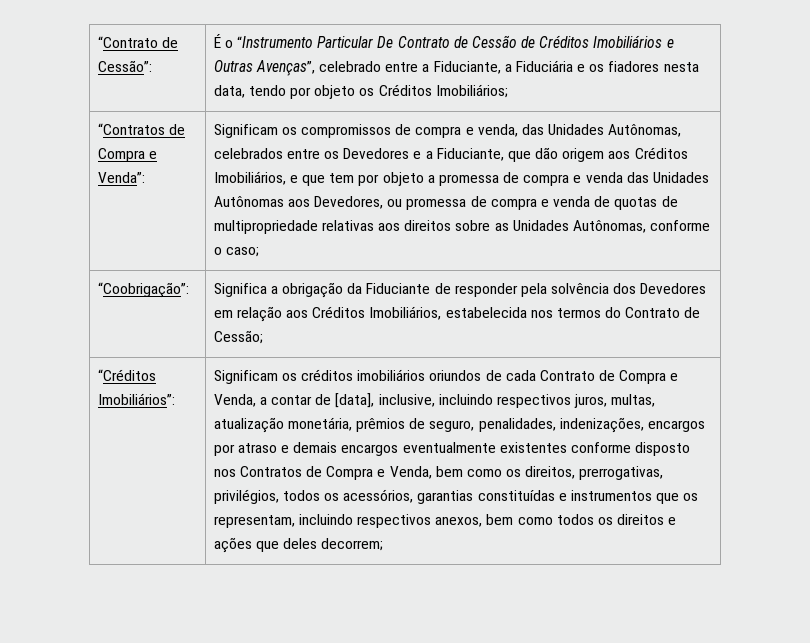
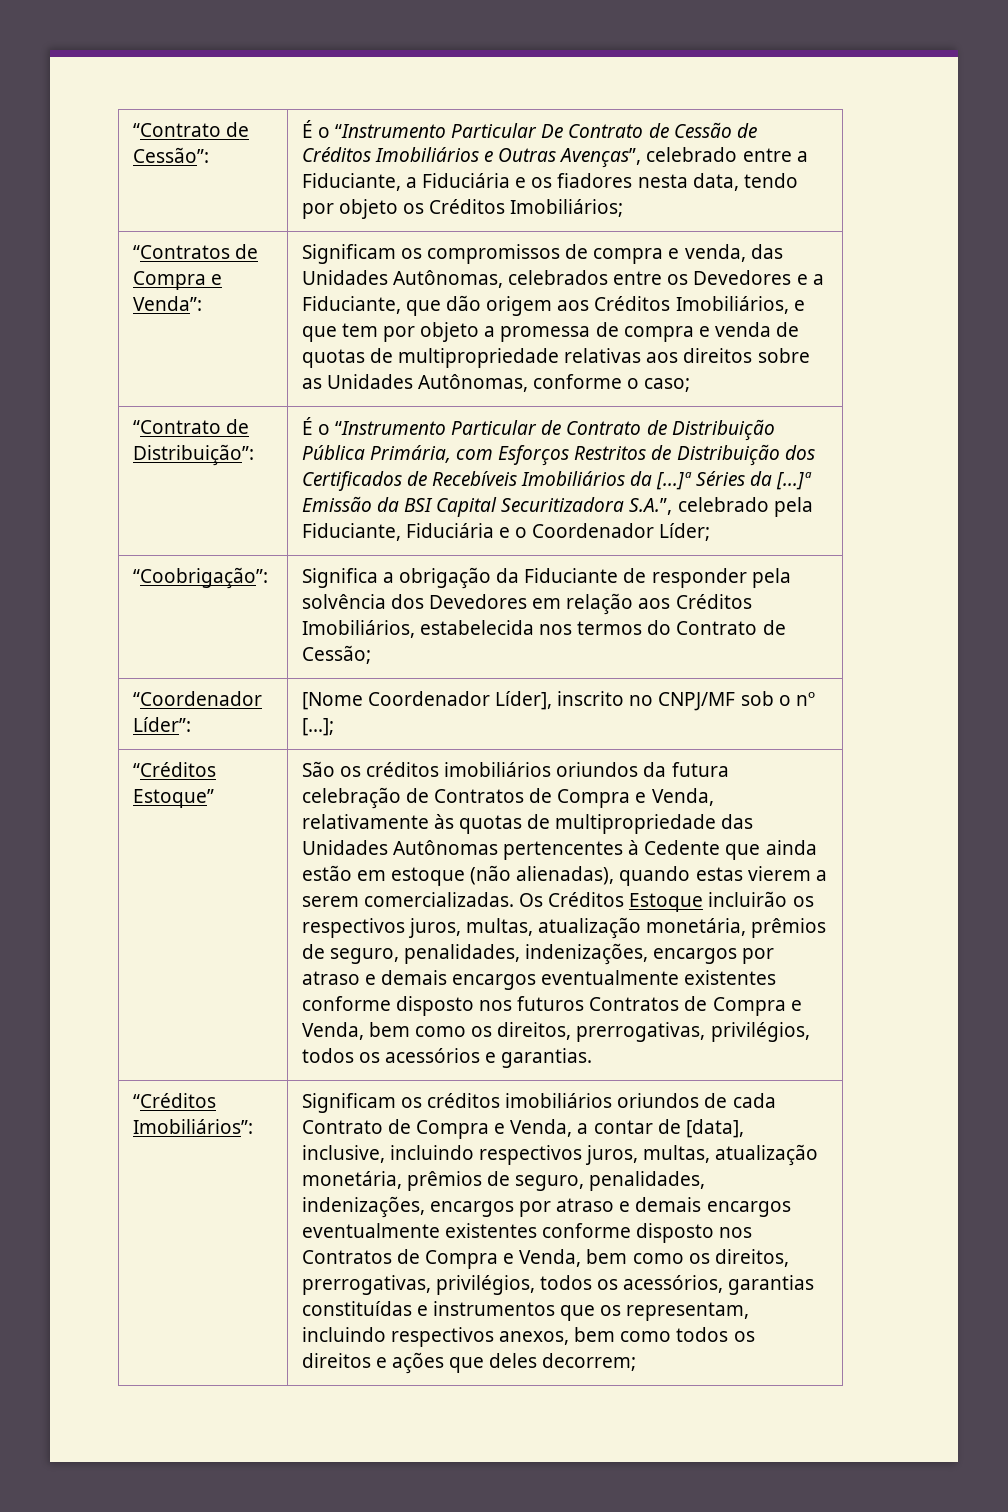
[626,172,710,183] [213,196,591,210] das Unidades Autônomas aos Devedores, ou promessa de compra e venda -> (771, 329) none
(259, 252) none -> [132,419,249,434] [132,444,254,466] [301,417,775,441] [301,444,815,466] [301,471,812,491] [301,496,813,517] [301,523,711,541] // “Contrato de Distribuição”: | É o “Instrumento Particular de Contrato de Distribuição Pública Primária, com Esforços Restritos de Distribuição dos Certificados de Recebíveis Imobiliários da [...]ª Séries da [...]ª Emissão da BSI Capital Securitizadora S.A.”, celebrado pela Fiduciante, Fiduciária e o Coordenador Líder;
(263, 337) none -> [132,691,262,706] [132,717,191,732] [301,691,815,711] [301,718,334,736] [132,762,216,777] [132,789,214,808] [301,761,729,777] [301,787,714,809] [301,814,754,834] [301,840,817,860] [301,865,827,886] [301,891,814,912] [301,917,827,939] [301,943,775,965] [301,970,777,990] [301,996,802,1016] [301,1022,810,1042] [301,1048,593,1068] // “Coordenador Líder”: | [Nome Coordenador Líder], inscrito no CNPJ/MF sob o nº [...]; // “Créditos Estoque” | São os créditos imobiliários oriundos da futura celebração de Contratos de Compra e Venda, relativamente às quotas de multipropriedade das Unidades Autônomas pertencentes à Cedente que ainda estão em estoque (não alienadas), quando estas vierem a serem comercializadas. Os Créditos Estoque incluirão os respectivos juros, multas, atualização monetária, prêmios de seguro, penalidades, indenizações, encargos por atraso e demais encargos eventualmente existentes conforme disposto nos futuros Contratos de Compra e Venda, bem como os direitos, prerrogativas, privilégios, todos os acessórios e garantias.

